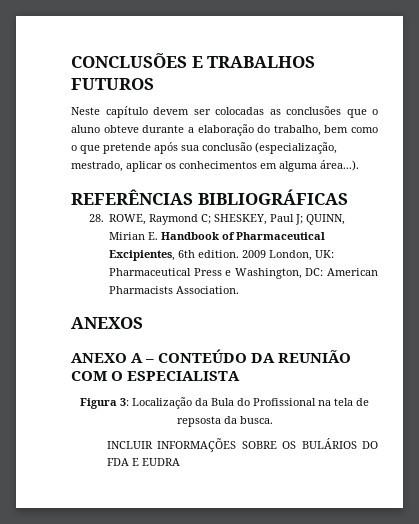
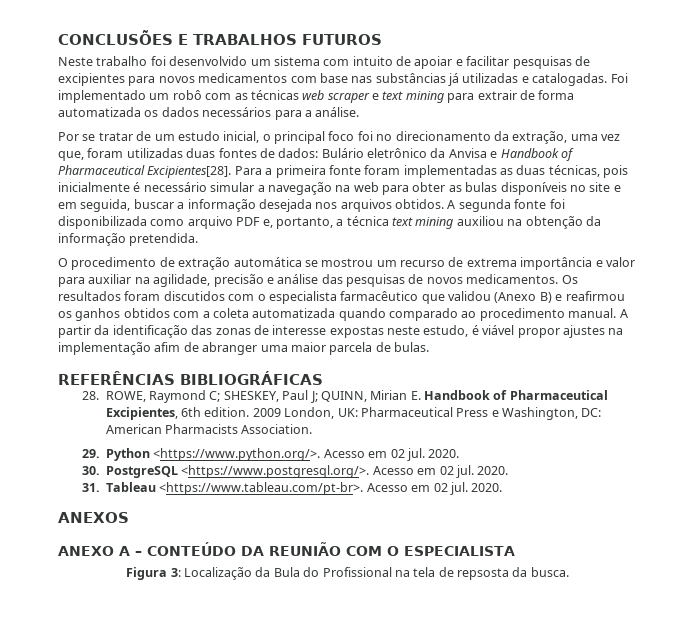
[105,106,378,118] [71,124,378,136] [71,142,337,154] [71,160,359,172] capítulo devem ser colocadas as conclusões que o aluno obteve durante a elaboração do trabalho, bem como o que pretende após sua conclusão (especialização, mestrado, aplicar os conhecimentos em alguma área...). -> [96,56,590,69] [58,73,628,86] [58,90,575,103] [58,107,360,120] [58,131,620,144] [58,148,574,161] [58,165,629,178] [58,182,621,195] [58,199,565,212] [58,216,601,229] [58,233,199,246] [58,257,635,270] [58,274,578,287] [58,291,625,304] [58,308,628,321] [58,325,624,338] [58,342,429,355] trabalho foi desenvolvido um sistema com intuito de apoiar e facilitar pesquisas de excipientes para novos medicamentos com base nas substâncias já utilizadas e catalogadas. Foi implementado um robô com as técnicas web scraper e text mining para extrair de forma automatizada os dados necessários para a análise. // Por se tratar de um estudo inicial, o principal foco foi no direcionamento da extração, uma vez que, foram utilizadas duas fontes de dados: Bulário eletrônico da Anvisa e Handbook of Pharmaceutical Excipientes[28]. Para a primeira fonte foram implementadas as duas técnicas, pois inicialmente é necessário simular a navegação na web para obter as bulas disponíveis no site e em seguida, buscar a informação desejada nos arquivos obtidos. A segunda fonte foi disponibilizada como arquivo PDF e, portanto, a técnica text mining auxiliou na obtenção da informação pretendida. // O procedimento de extração automática se mostrou um recurso de extrema importância e valor para auxiliar na agilidade, precisão e análise das pesquisas de novos medicamentos. Os resultados foram discutidos com o especialista farmacêutico que validou (Anexo B) e reafirmou os ganhos obtidos com a coleta automatizada quando comparado ao procedimento manual. A partir da identificação das zonas de interesse expostas neste estudo, é viável propor ajustes na implementação afim de abranger uma maior parcela de bulas.
(240, 290) none -> [81,448,460,461] [81,465,509,478] [81,482,503,495] // 29. Python <https://www.python.org/>. Acesso em 02 jul. 2020. // 30. PostgreSQL <https://www.postgresql.org/>. Acesso em 02 jul. 2020. // 31. Tableau <https://www.tableau.com/pt-br>. Acesso em 02 jul. 2020.
[106,438,378,452] [106,458,180,466] // INCLUIR INFORMAÇÕES SOBRE OS BULÁRIOS DO FDA E EUDRA -> (569, 572) none

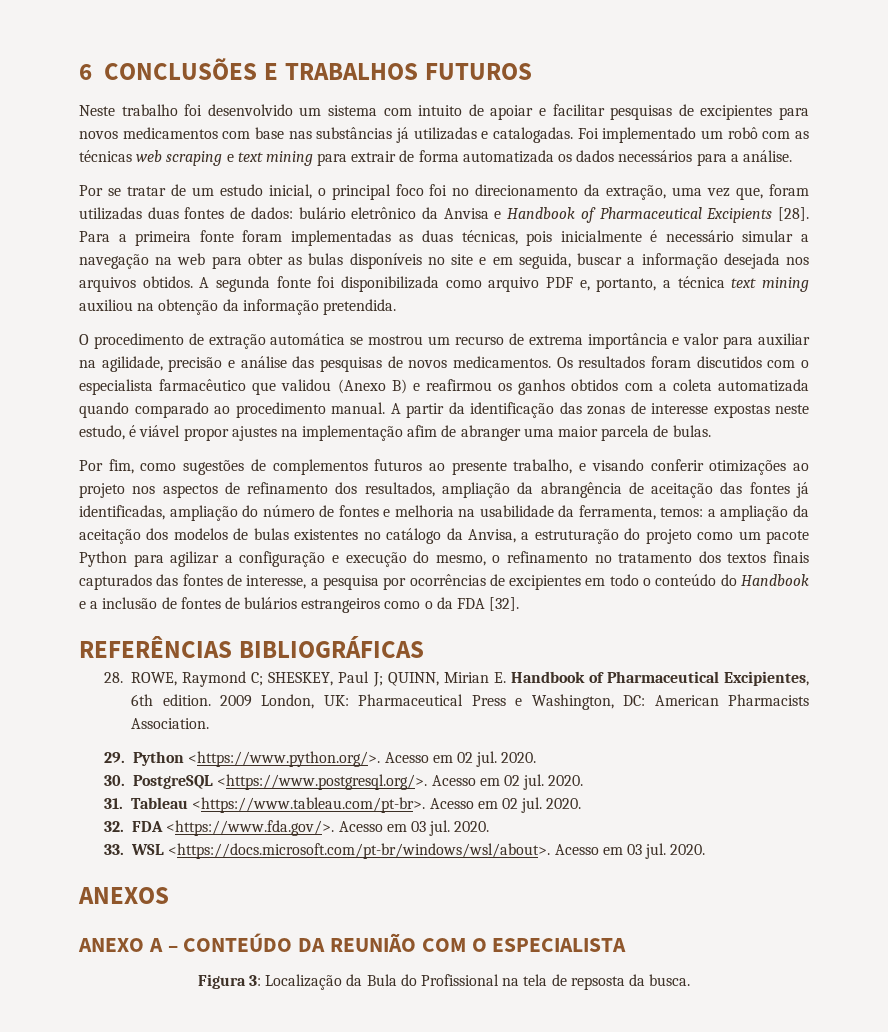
(58, 37) none -> [79,64,92,80] 6
[327,92,370,103] scraper -> [166,151,223,166] scraping
[321,148,364,158] Bulário -> [298,207,346,219] bulário
[147,166,232,178] Excipientes[28]. -> [706,207,809,223] Excipients [28].
(429, 347) none -> [79,459,809,475] [79,482,810,498] [79,505,809,521] [79,528,809,544] [79,551,810,567] [79,574,809,590] [79,597,520,613] // Por fim, como sugestões de complementos futuros ao presente trabalho, e visando conferir otimizações ao projeto nos aspectos de refinamento dos resultados, ampliação da abrangência de aceitação das fontes já identificadas, ampliação do número de fontes e melhoria na usabilidade da ferramenta, temos: a ampliação da aceitação dos modelos de bulas existentes no catálogo da Anvisa, a estruturação do projeto como um pacote Python para agilizar a configuração e execução do mesmo, o refinamento no tratamento dos textos finais capturados das fontes de interesse, a pesquisa por ocorrências de excipientes em todo o conteúdo do Handbook e a inclusão de fontes de bulários estrangeiros como o da FDA [32].
(503, 487) none -> [104,820,490,836] [104,843,706,859] // 32. FDA <https://www.fda.gov/>. Acesso em 03 jul. 2020. // 33. WSL <https://docs.microsoft.com/pt-br/windows/wsl/about>. Acesso em 03 jul. 2020.

